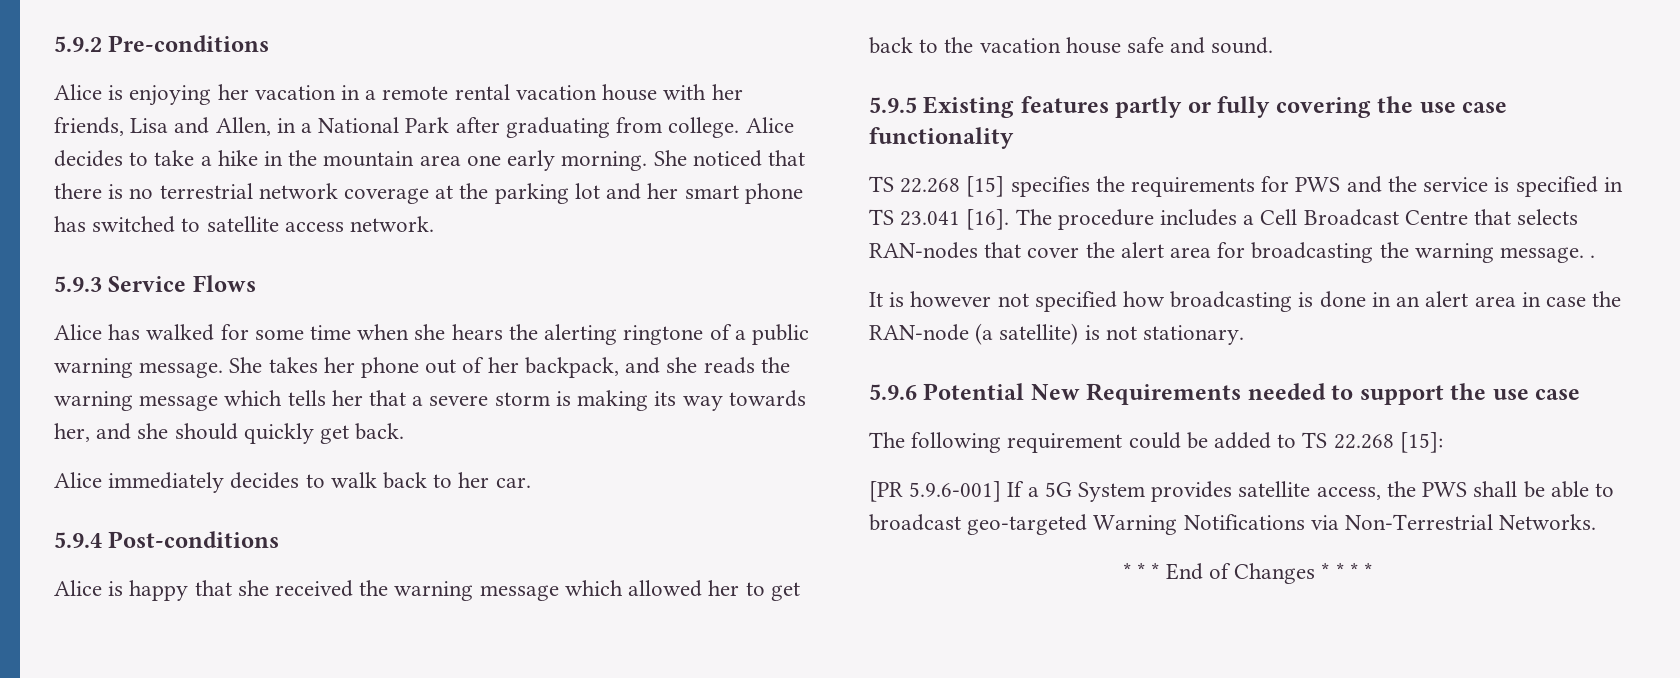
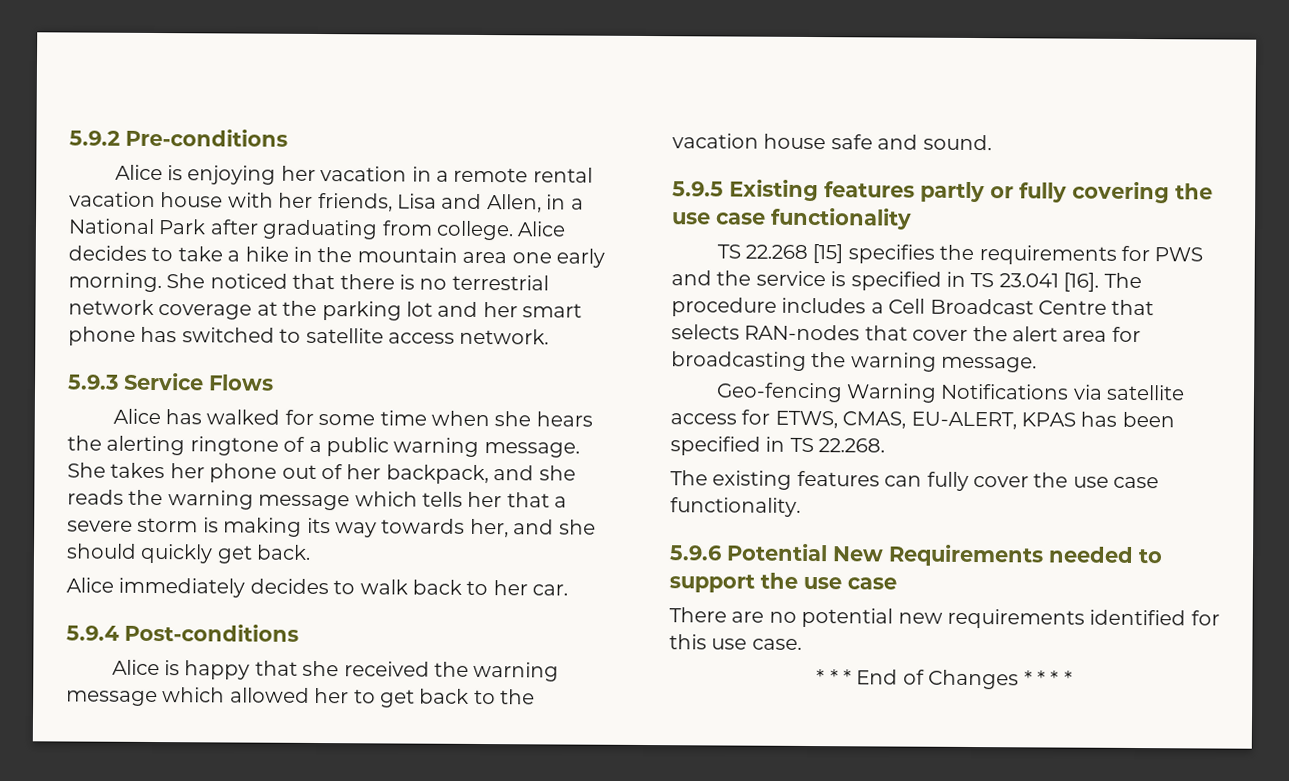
[1590,255,1596,258] [869,291,1622,312] [869,323,1245,345] . // It is however not specified how broadcasting is done in an alert area in case the RAN-node (a satellite) is not stationary. -> [715,382,1186,403] [670,409,1175,430] [670,436,886,456] [670,470,1160,491] [670,497,801,517] // Geo-fencing Warning Notifications via satellite access for ETWS, CMAS, EU-ALERT, KPAS has been specified in TS 22.268. // The existing features can fully cover the use case functionality.
[869,432,1443,453] [869,481,1614,502] [869,514,1597,535] The following requirement could be added to TS 22.268 [15]: // [PR 5.9.6-001] If a 5G System provides satellite access, the PWS shall be able to broadcast geo-targeted Warning Notifications via Non-Terrestrial Networks. -> [669,607,1220,629] [669,634,802,650] There are no potential new requirements identified for this use case.

